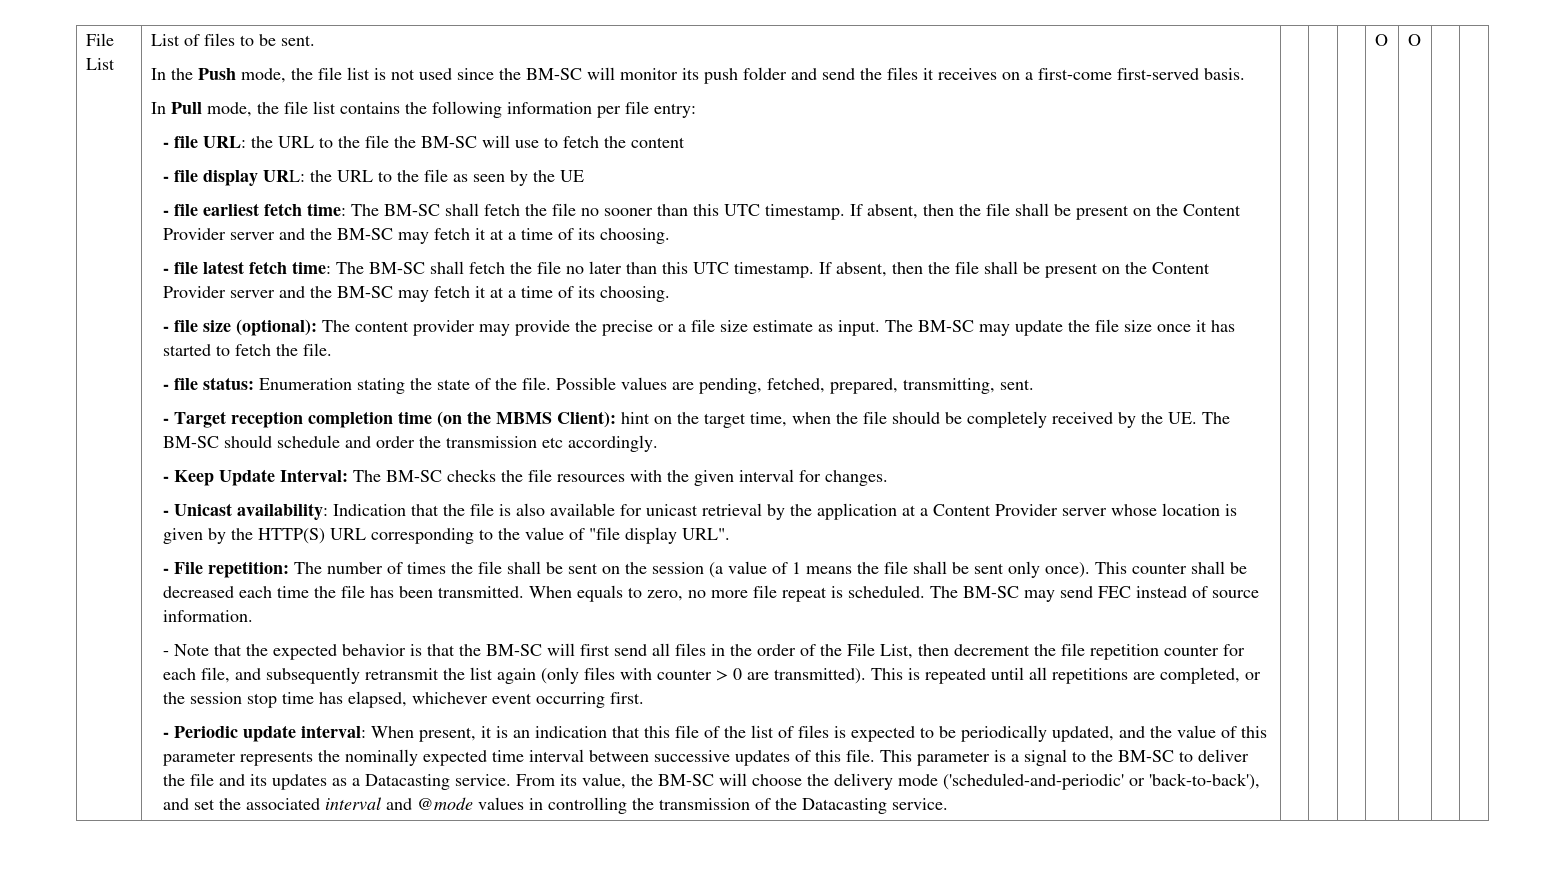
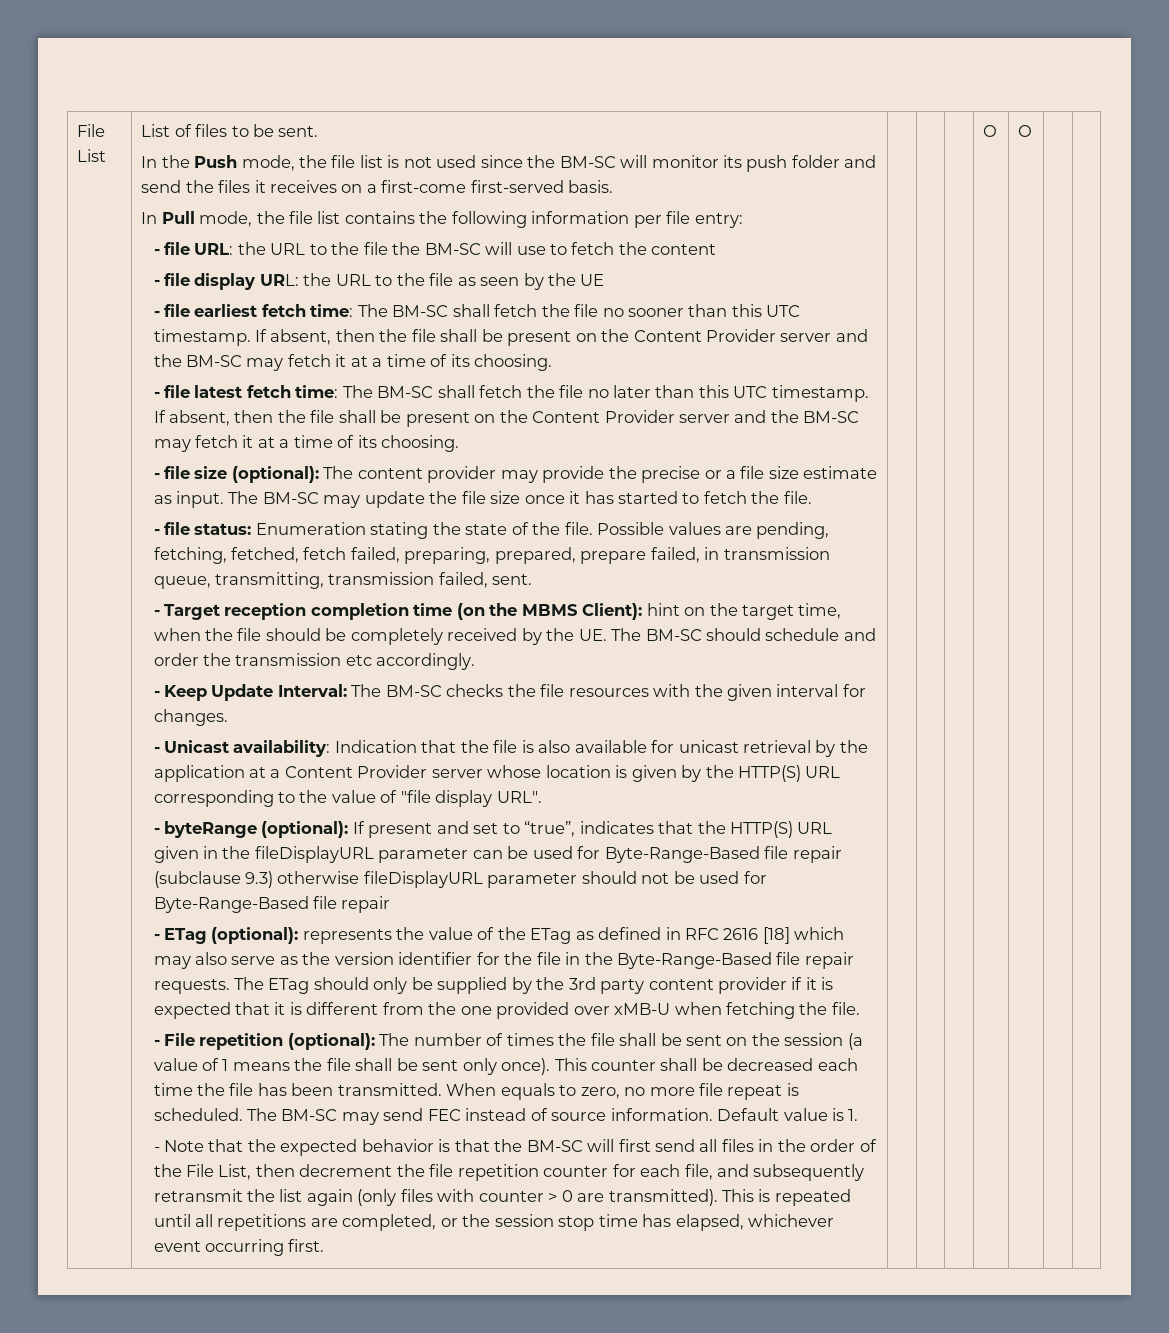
[767,378,996,394] fetched, prepared, transmitting, -> [153,547,830,564] [153,572,488,589] fetching, fetched, fetch failed, preparing, prepared, prepare failed, in transmission queue, transmitting, transmission failed,
(731, 534) none -> [153,821,833,838] [153,846,842,863] [153,871,767,888] [153,896,391,913] [153,927,845,944] [153,952,854,969] [153,977,834,994] [153,1002,860,1019] // - byteRange (optional): If present and set to “true”, indicates that the HTTP(S) URL given in the fileDisplayURL parameter can be used for Byte-Range-Based file repair (subclause 9.3) otherwise fileDisplayURL parameter should not be used for Byte-Range-Based file repair // - ETag (optional): represents the value of the ETag as defined in RFC 2616 [18] which may also serve as the version identifier for the file in the Byte-Range-Based file repair requests. The ETag should only be supplied by the 3rd party content provider if it is expected that it is different from the one provided over xMB-U when fetching the file.
[208,561,290,578] repetition: -> [199,1033,375,1050] repetition (optional):
(254, 616) none -> [717,1108,859,1121] Default value is 1.
[163,725,1268,742] [163,749,1250,766] [163,773,1261,790] [163,797,949,814] // - Periodic update interval: When present, it is an indication that this file of the list of files is expected to be periodically updated, and the value of this parameter represents the nominally expected time interval between successive updates of this file. This parameter is a signal to the BM-SC to deliver the file and its updates as a Datacasting service. From its value, the BM-SC will choose the delivery mode ('scheduled-and-periodic' or 'back-to-back'), and set the associated interval and @mode values in controlling the transmission of the Datacasting service. -> (325, 1245) none

